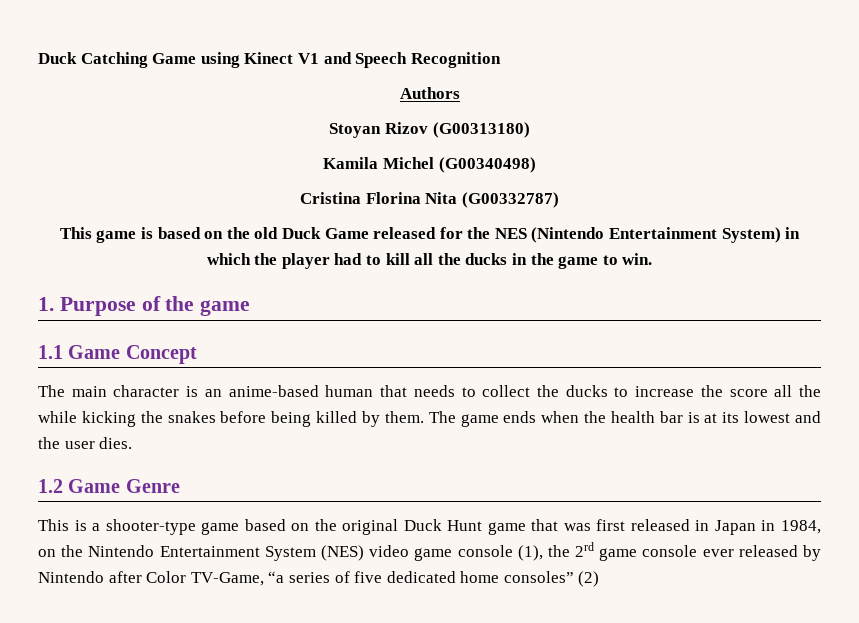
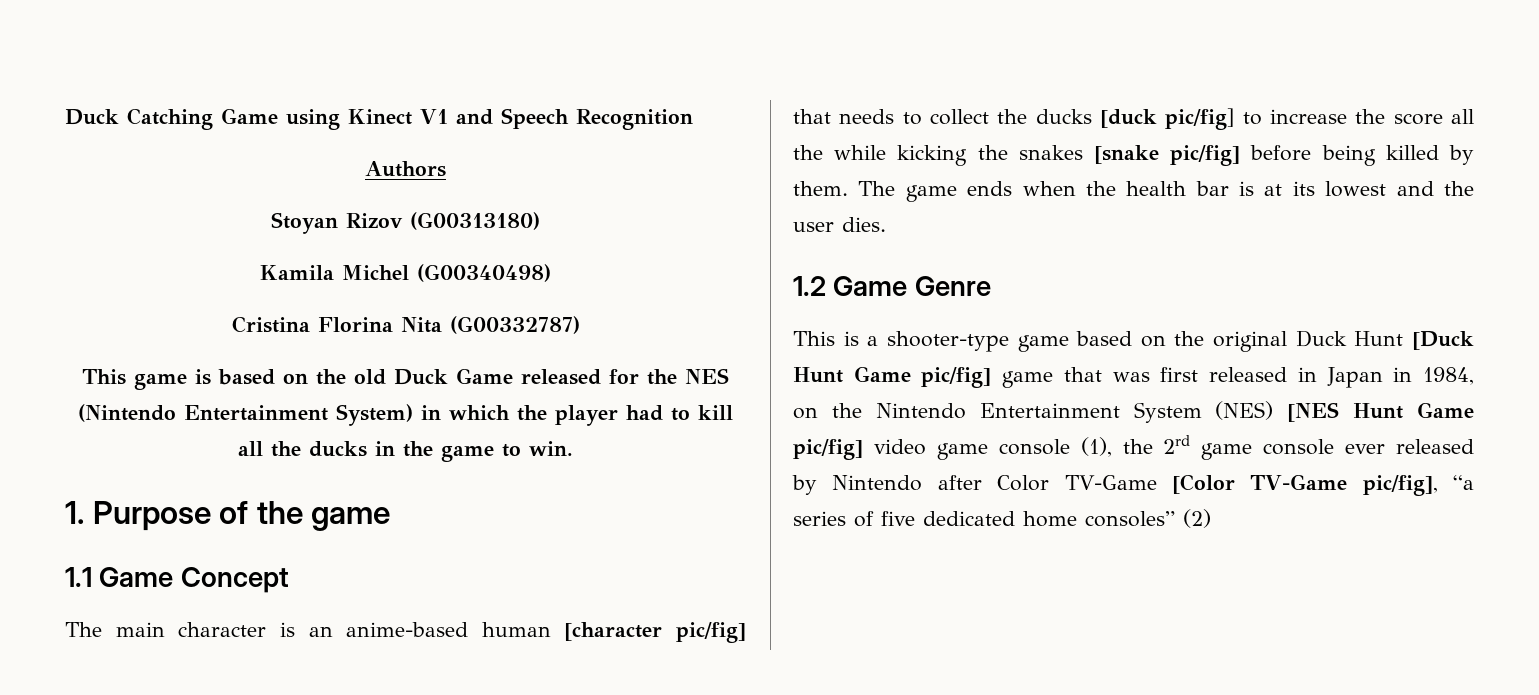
(374, 391) none -> [564,622,746,643] [character pic/fig]
(608, 391) none -> [1100,108,1235,130] [duck pic/fig]
(216, 417) none -> [1094,145,1241,166] [snake pic/fig]
(483, 525) none -> [1412,331,1474,350] [793,366,992,388] [Duck Hunt Game pic/fig]
(364, 553) none -> [1287,402,1474,422] [793,439,863,460] [NES Hunt Game pic/fig]
[190,572,264,586] TV-Game, -> [1064,474,1438,496] TV-Game [Color TV-Game pic/fig],

